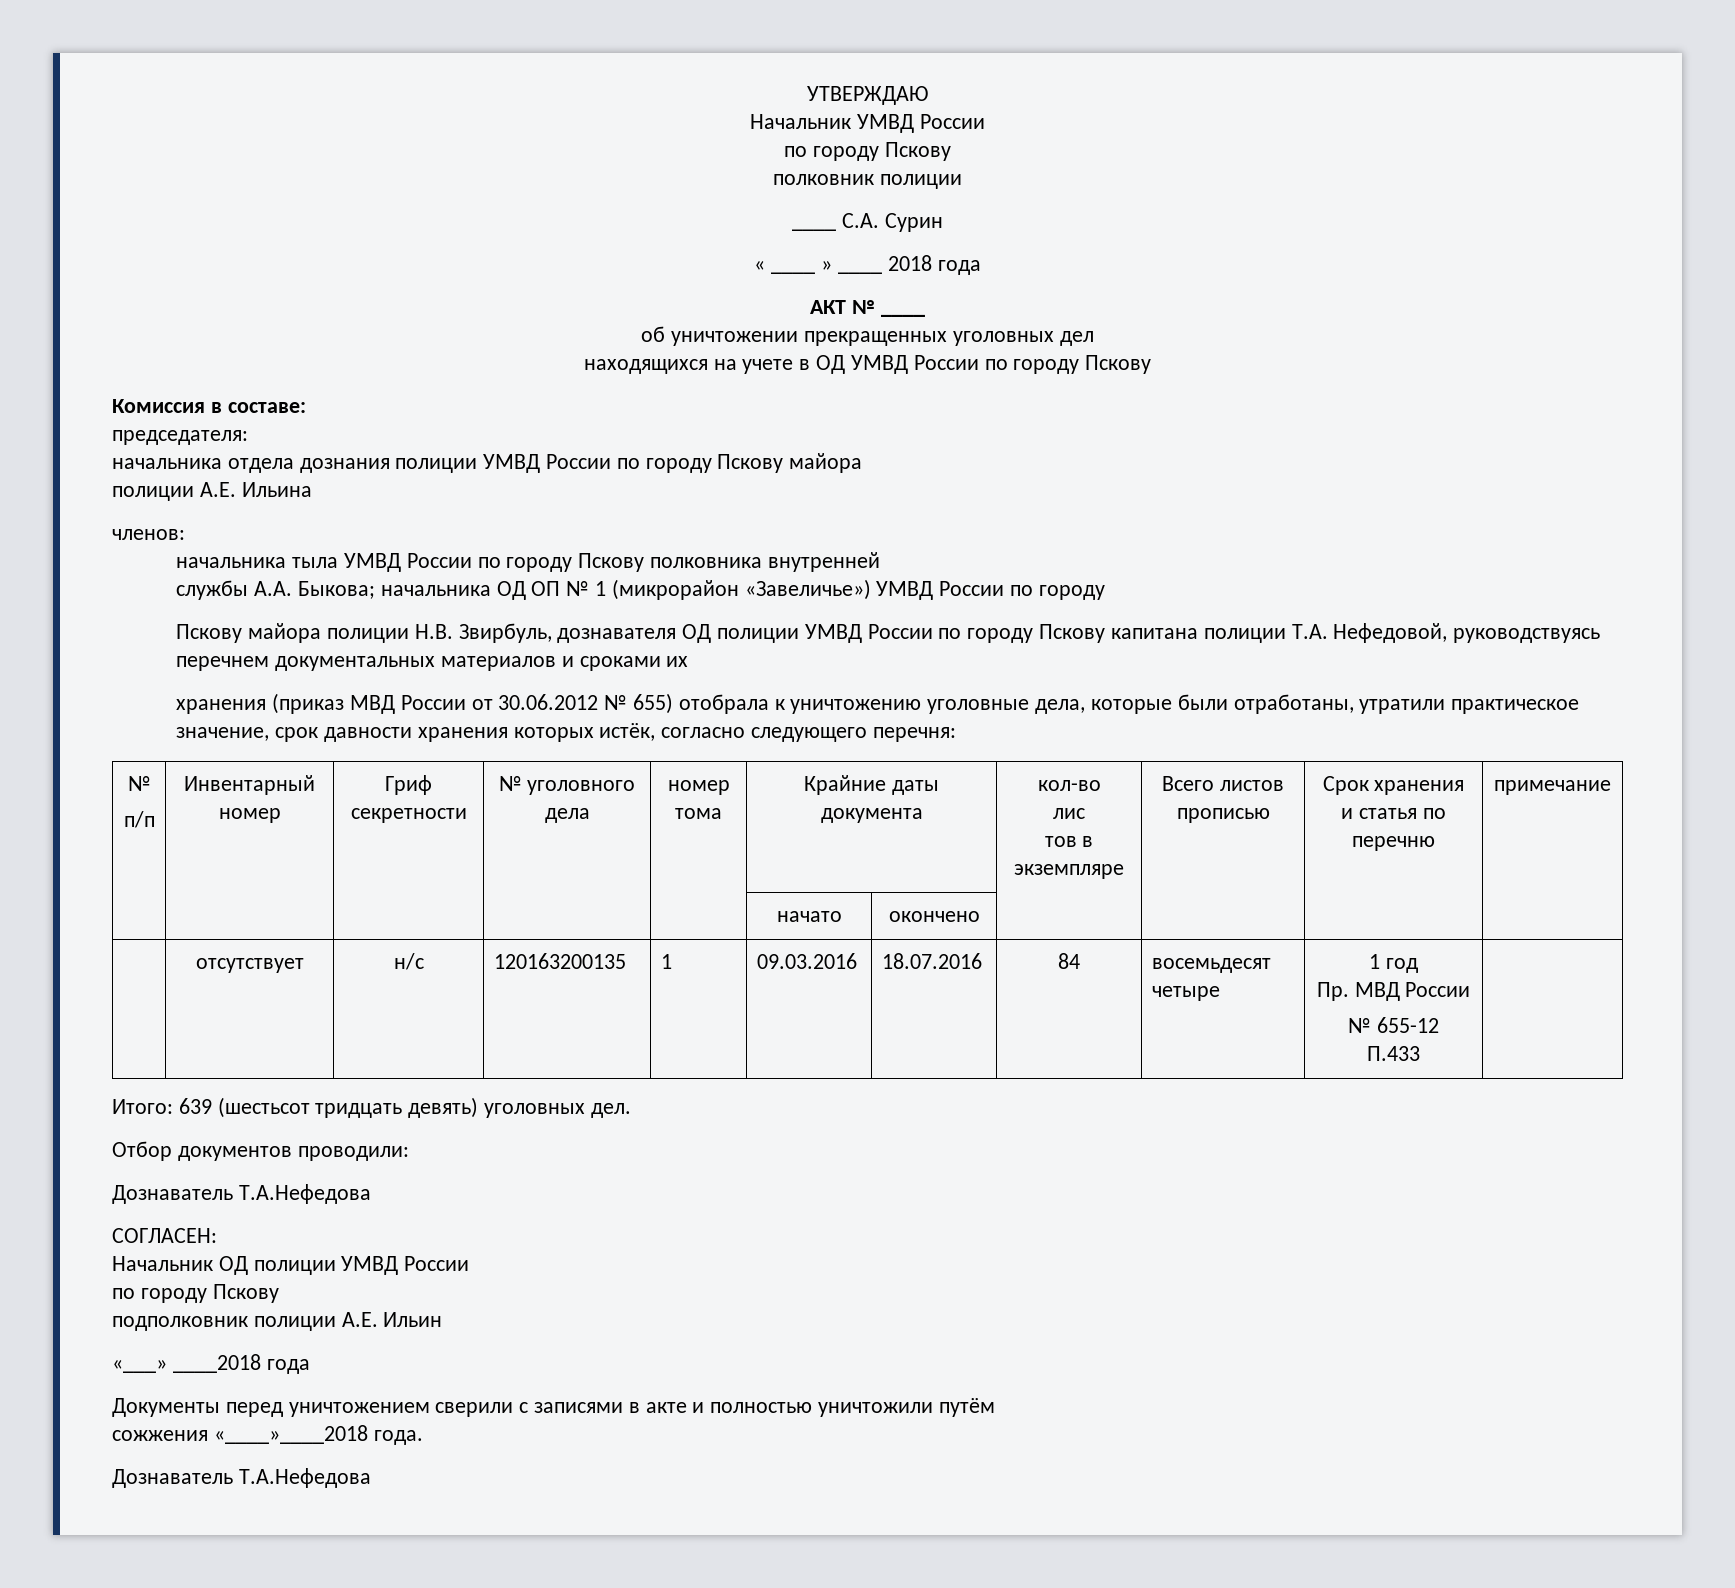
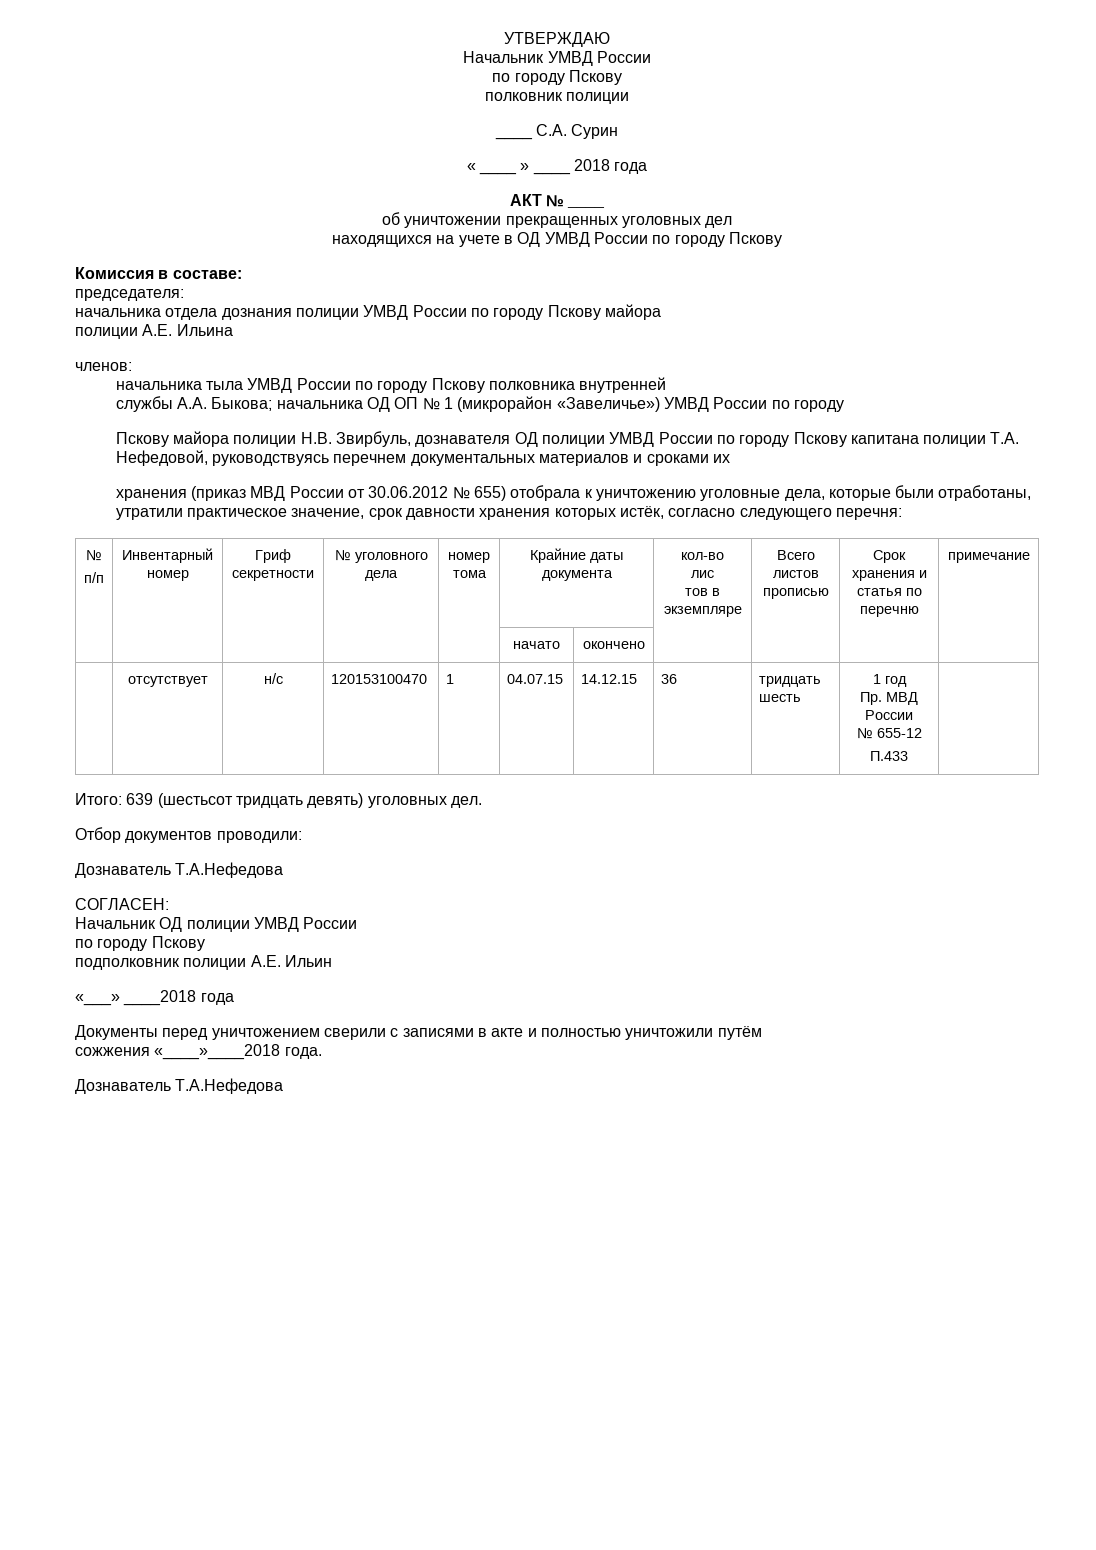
[493,953,626,969] [660,954,672,969] [756,953,857,969] [881,953,982,969] [1058,953,1080,969] [1151,958,1271,973] [1151,986,1220,1001] 120163200135 | 1 | 09.03.2016 | 18.07.2016 | 84 | восемьдесят четыре -> [331,674,428,684] [446,674,455,684] [507,674,564,684] [581,674,638,684] [661,674,678,684] [759,676,822,687] [759,694,802,702] 120153100470 | 1 | 04.07.15 | 14.12.15 | 36 | тридцать шесть

